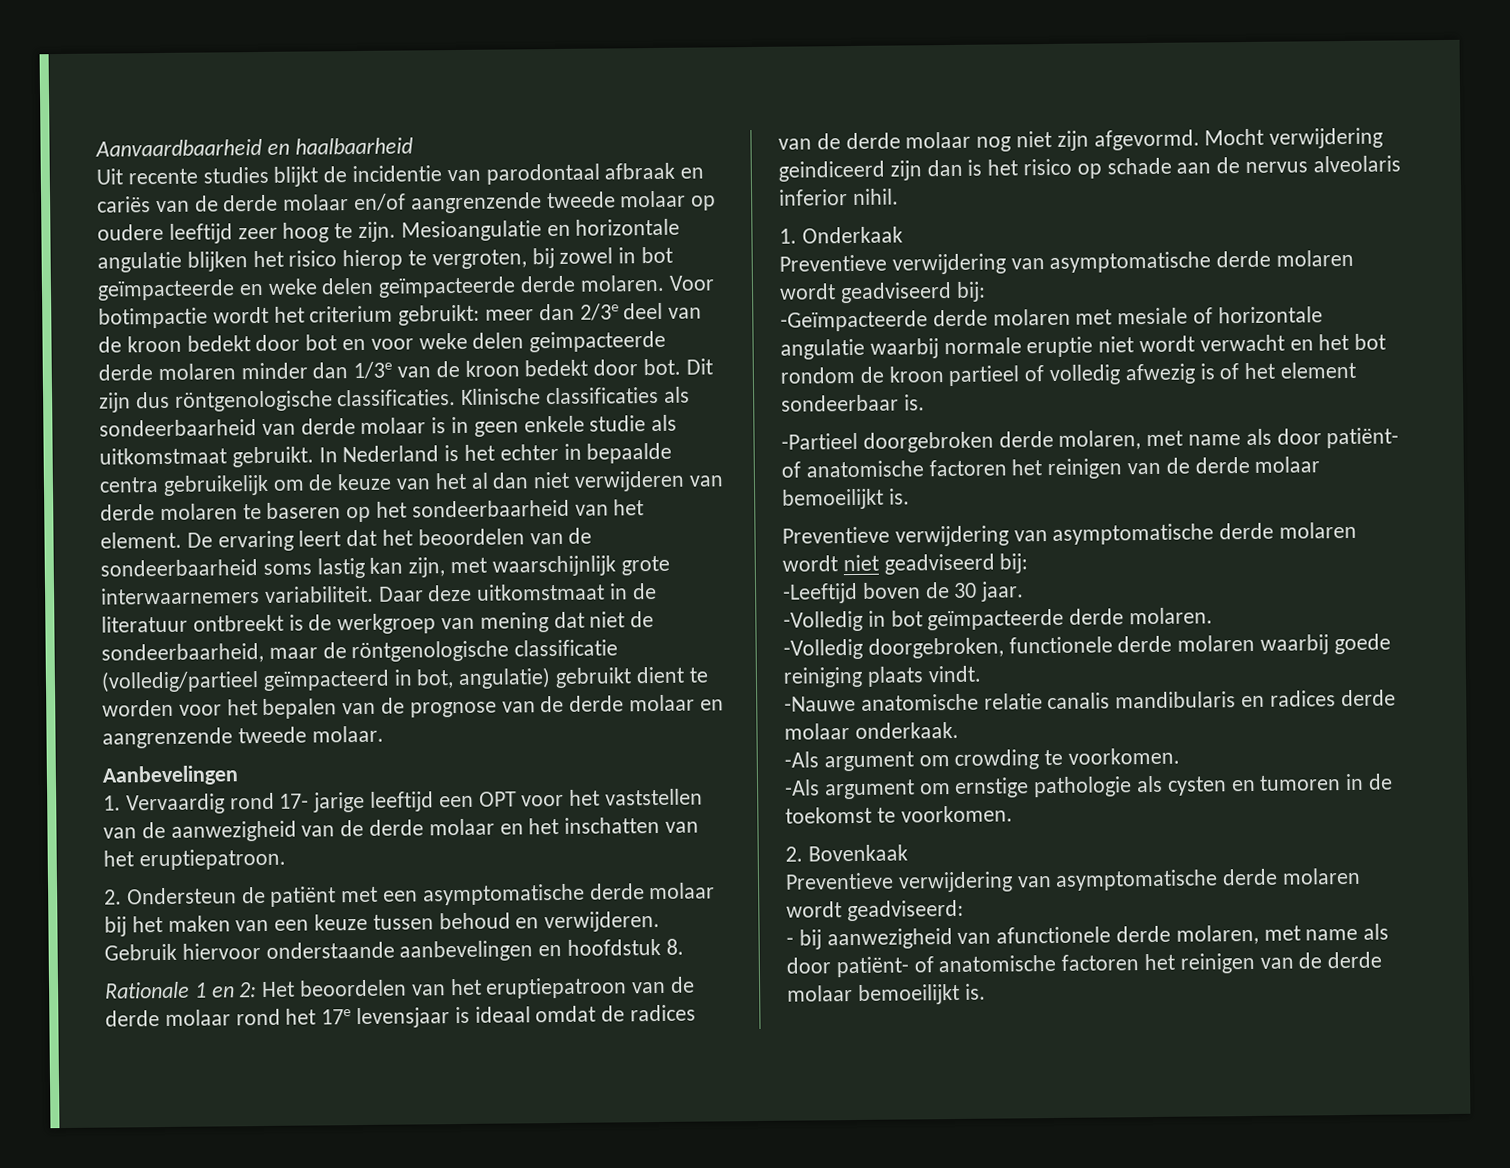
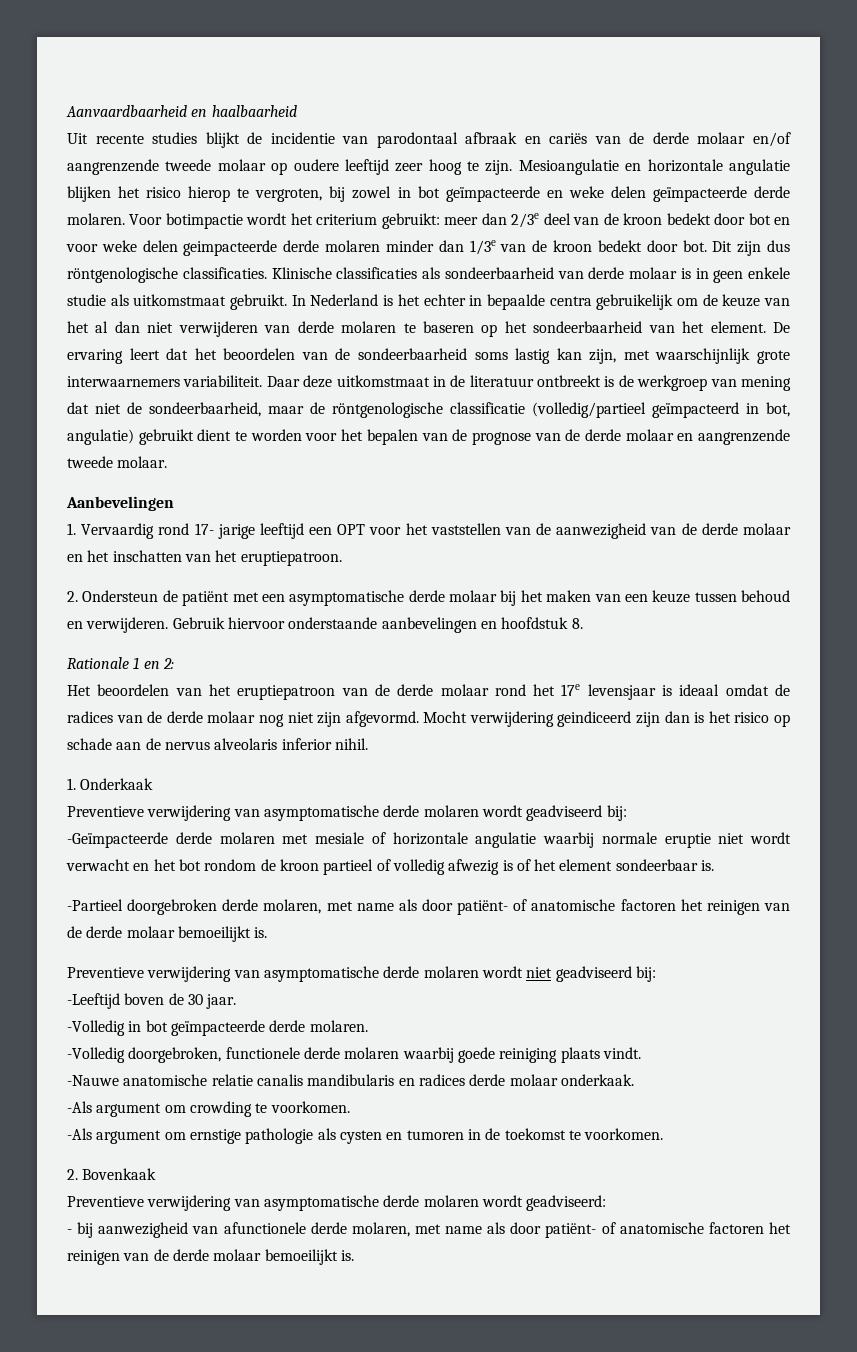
(258, 990) none -> (174, 663) //

